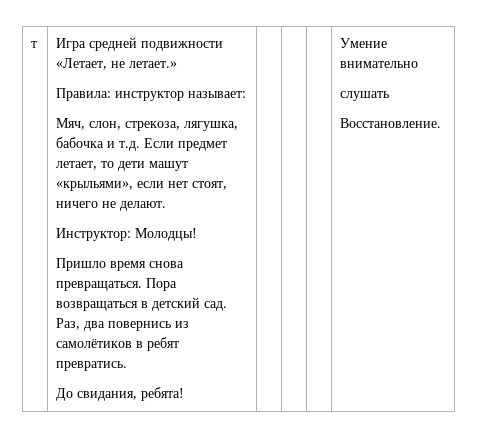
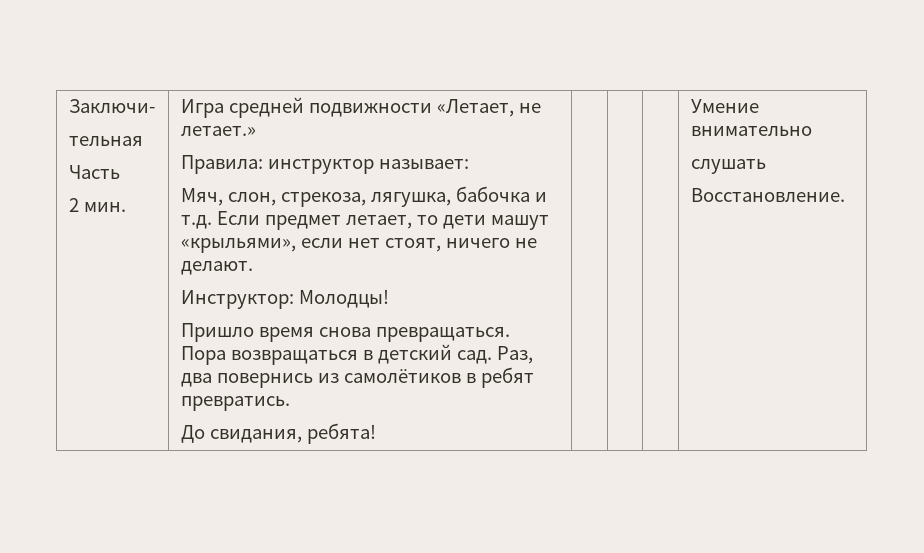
[30,41,37,48] т -> [68,99,155,113] [68,136,143,146] [68,165,120,179] [68,198,126,212] Заключи- // тельная // Часть // 2 мин.

